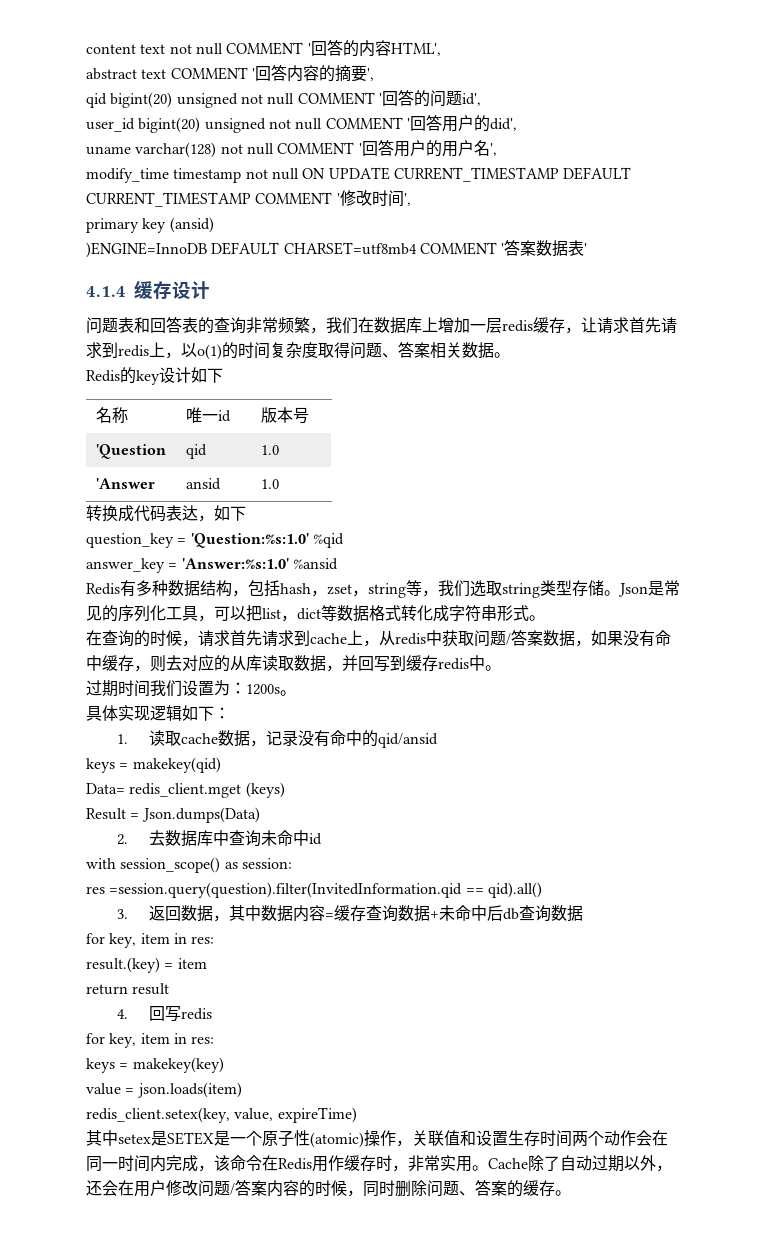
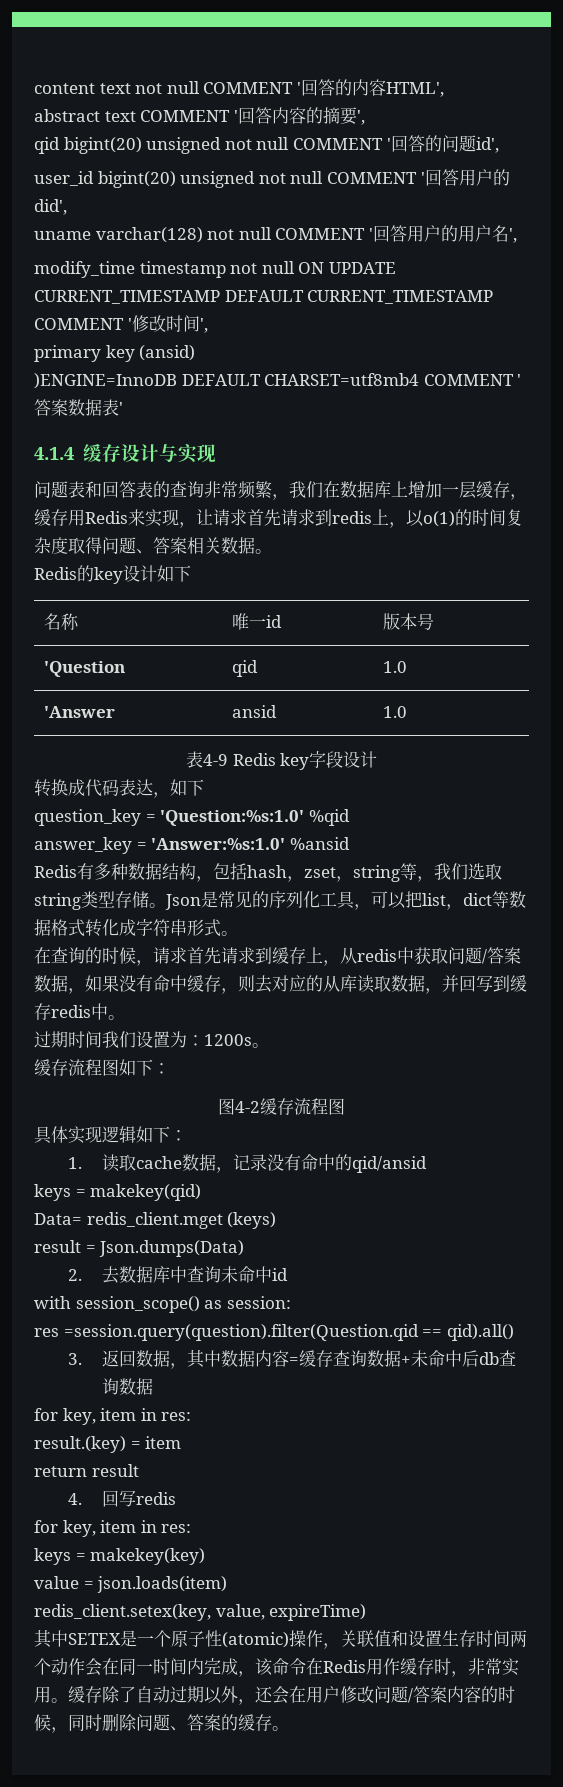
(210, 290) none -> [158,444,216,463] 与实现
[502,317,565,333] redis缓存 -> [476,481,527,500] [34,509,179,527] 缓存，缓存用Redis来实现
(279, 484) none -> [185,751,378,770] // 表4-9 Redis key字段设计
[310,633,347,644] cache -> [272,947,306,964] 缓存
(296, 693) none -> [34,1059,170,1076] [218,1098,345,1115] // 缓存流程图如下： // 图4-2缓存流程图
[86,808,126,820] Result -> [34,1240,81,1253] result
[109,882,463,898] =session.query(question).filter(InvitedInformation.qid -> [63,1324,419,1341] =session.query(question).filter(Question.qid
[118,1131,167,1146] setex是 -> (68, 1638) none
[488,1158,528,1169] Cache -> [68,1686,102,1703] 缓存

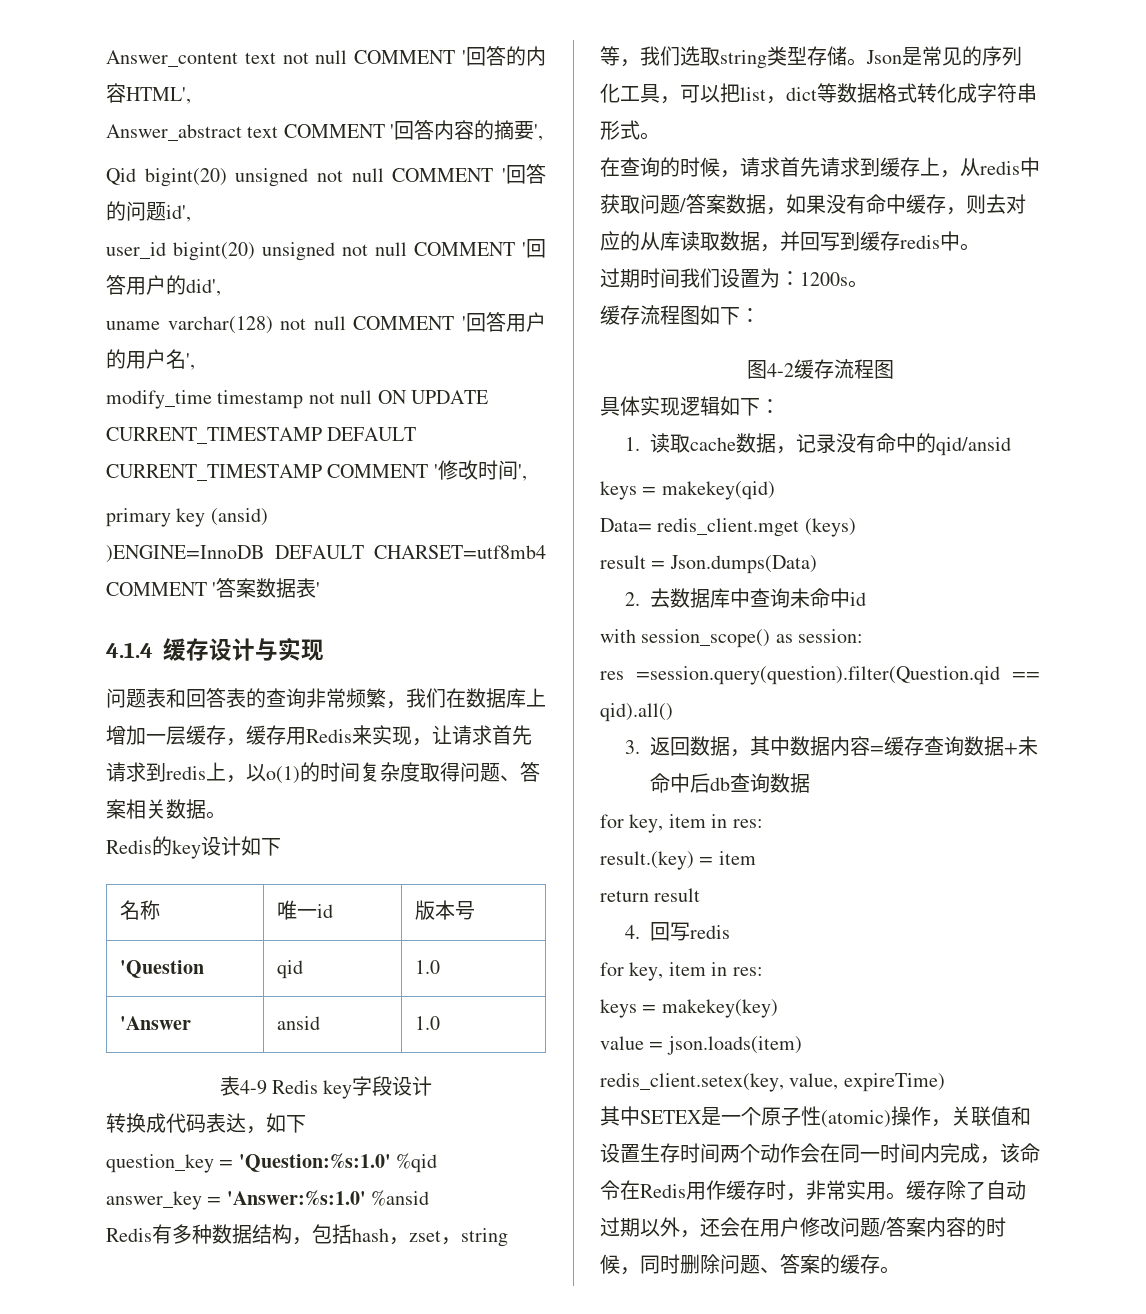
[34,83,95,94] content -> [106,50,238,67] Answer_content
[34,109,100,122] abstract -> [106,124,242,141] Answer_abstract
[34,137,60,154] qid -> [106,168,136,186] Qid

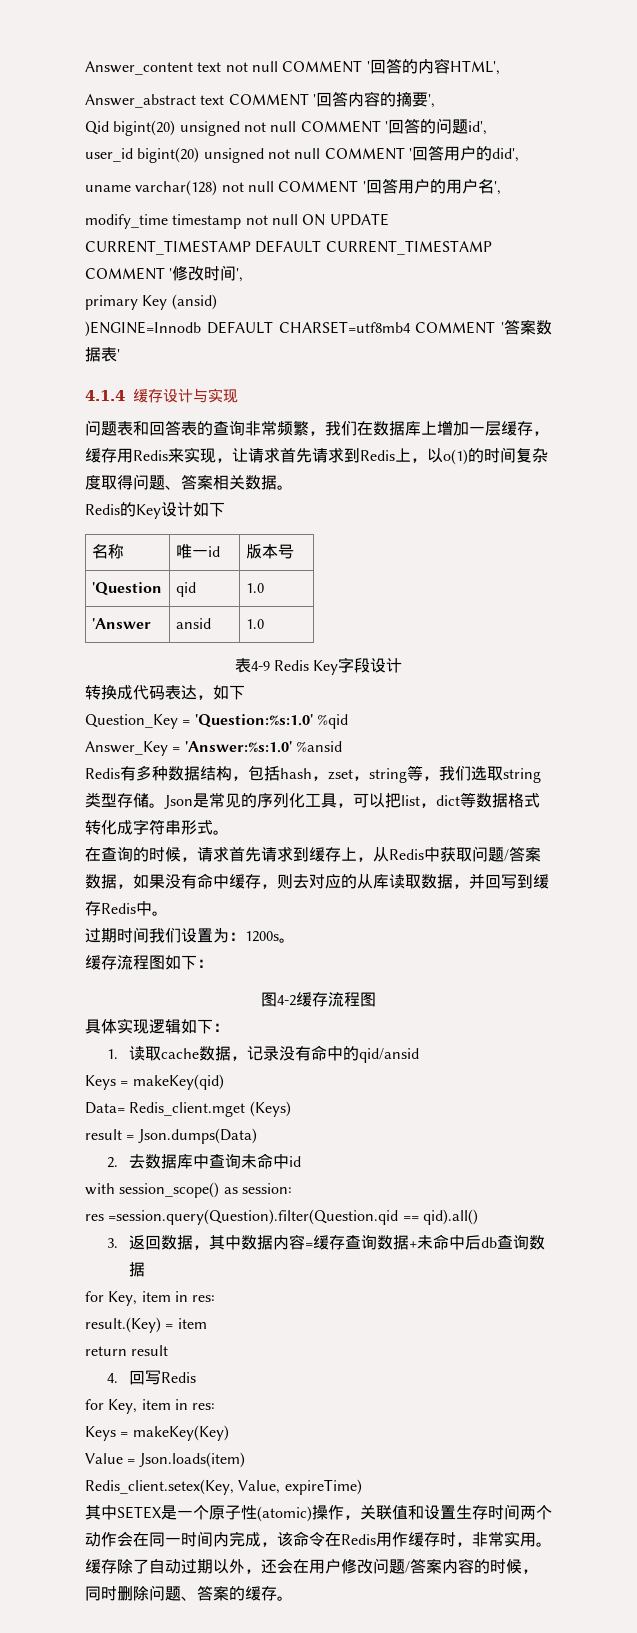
[176,508,206,527] key -> [142,295,168,310] Key
[106,545,264,563] )ENGINE=InnoDB -> [85,321,201,337] )ENGINE=Innodb
[166,766,206,780] redis -> [360,450,395,461] Redis
[172,840,201,859] key -> [136,504,161,519] Key
[323,1080,353,1099] key -> [313,660,339,675] Key
[106,1154,214,1173] question_key -> [85,714,178,729] Question_Key
[106,1191,202,1210] answer_key -> [85,741,168,756] Answer_Key
[980,161,1020,175] redis -> [389,849,424,860] Redis
[900,235,940,249] redis -> [101,903,136,914] Redis
[600,481,775,500] keys = makekey(qid) -> [85,1074,224,1090] Keys = makeKey(qid)
[657,518,856,537] redis_client.mget (keys) -> [129,1101,291,1117] Redis_client.mget (Keys)
[636,666,1000,685] =session.query(question).filter(Question.qid -> [108,1209,399,1225] =session.query(Question).filter(Question.qid
[629,814,763,833] [600,851,694,870] key, item in res: // result.(key) -> [108,1291,216,1306] [85,1317,161,1333] Key, item in res: // result.(Key)
[689,925,730,939] [600,962,763,981] [600,999,778,1018] [600,1036,802,1055] [600,1073,839,1092] redis // for key, item in res: // keys = makekey(key) // value = json.loads(item) // redis_client.setex(key, value, -> [160,1372,196,1383] [85,1399,216,1414] [85,1425,229,1441] [85,1452,245,1468] [85,1479,281,1495] Redis // for Key, item in res: // Keys = makeKey(Key) // Value = Json.loads(item) // Redis_client.setex(Key, Value,

